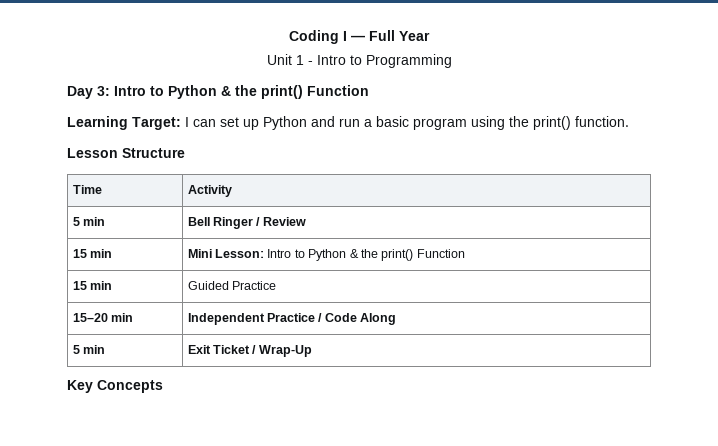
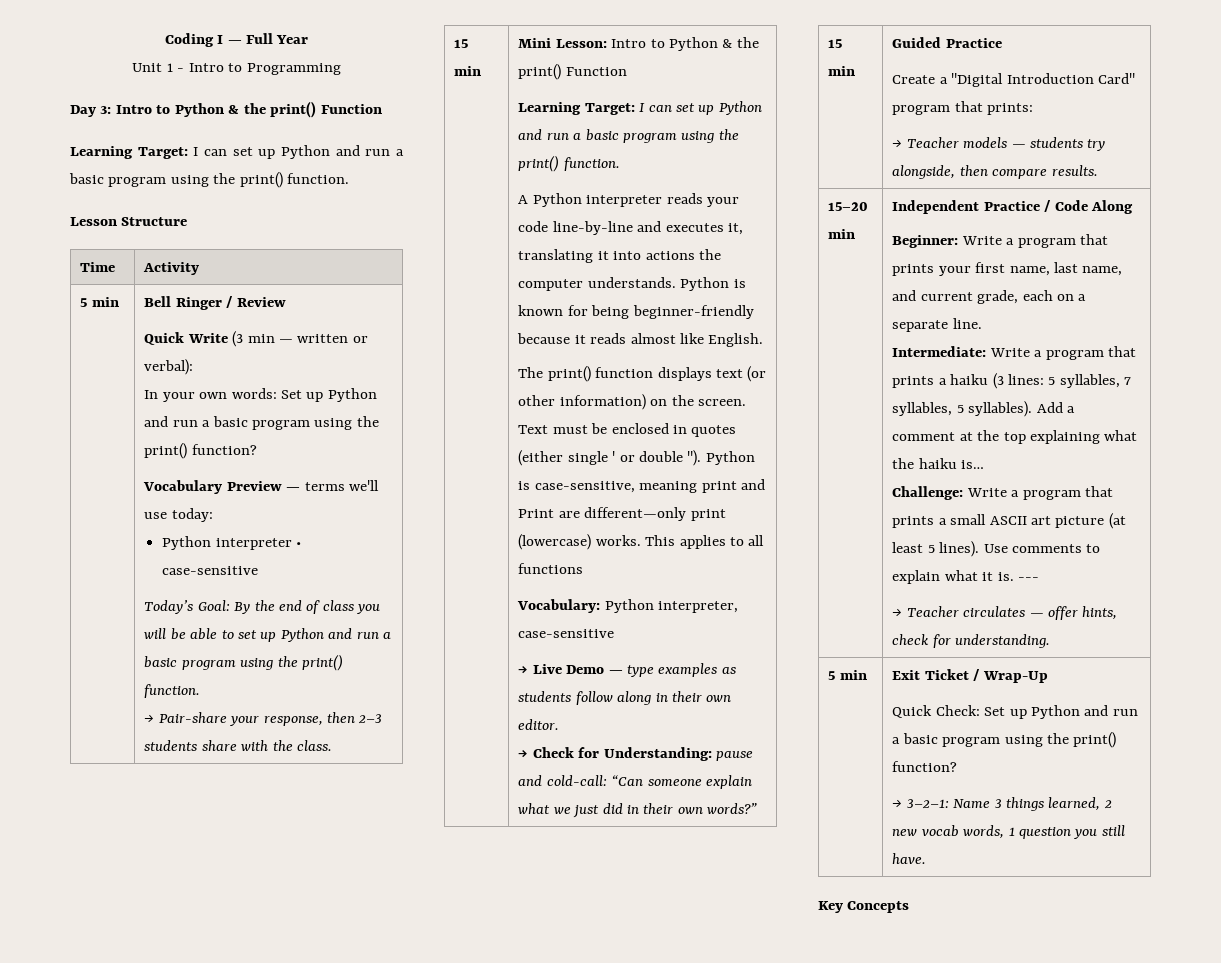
(306, 221) none -> [144,331,368,347] [144,359,194,375] [144,388,377,402] [144,416,379,430] [144,443,257,459] [143,480,379,494] [144,508,213,522] [162,536,302,550] [162,566,259,575] [144,600,381,614] [144,628,392,642] [144,654,343,671] [144,684,201,698] [144,712,383,726] [144,740,332,751] // Quick Write (3 min — written or verbal): // In your own words: Set up Python and run a basic program using the print() function? // Vocabulary Preview — terms we'll use today: // Python interpreter • case-sensitive // Today’s Goal: By the end of class you will be able to set up Python and run a basic program using the print() function. // → Pair-share your response, then 2–3 students share with the class.
[72,281,113,290] [187,281,277,290] // 15 min | Guided Practice -> [518,101,762,115] [518,129,739,143] [518,155,620,172] [518,193,739,207] [518,221,743,235] [518,249,721,263] [518,277,746,291] [518,305,754,319] [517,333,764,347] [518,366,767,382] [518,394,746,410] [518,423,737,437] [518,450,755,466] [518,479,765,493] [518,507,726,521] [518,534,765,550] [518,563,584,574] [517,599,739,613] [518,629,615,638] [518,663,736,677] [518,691,732,705] [518,719,560,730] [518,747,753,761] [518,775,752,789] [518,803,758,818] [828,39,843,48] [828,66,856,76] [892,37,1002,48] [892,73,1135,87] [892,101,1034,115] [892,137,1106,151] [892,165,1098,179] // Learning Target: I can set up Python and run a basic program using the print() function. // A Python interpreter reads your code line-by-line and executes it, translating it into actions the computer understands. Python is known for being beginner-friendly because it reads almost like English. // The print() function displays text (or other information) on the screen. Text must be enclosed in quotes (either single ' or double "). Python is case-sensitive, meaning print and Print are different—only print (lowercase) works. This applies to all functions // Vocabulary: Python interpreter, case-sensitive // → Live Demo — type examples as students follow along in their own editor. // → Check for Understanding: pause and cold-call: “Can someone explain what we just did in their own words?” // 15 min | Guided Practice // Create a "Digital Introduction Card" program that prints: // → Teacher models — students try alongside, then compare results.
(397, 319) none -> [892,234,1108,248] [892,262,1123,276] [892,290,1087,304] [892,318,982,332] [892,346,1136,360] [892,373,1132,389] [892,401,1075,417] [892,430,1138,444] [892,458,985,469] [892,486,1113,500] [892,513,1126,529] [892,541,1101,557] [892,570,1039,584] [892,606,1118,620] [892,634,1051,648] // Beginner: Write a program that prints your first name, last name, and current grade, each on a separate line. // Intermediate: Write a program that prints a haiku (3 lines: 5 syllables, 7 syllables, 5 syllables). Add a comment at the top explaining what the haiku is… // Challenge: Write a program that prints a small ASCII art picture (at least 5 lines). Use comments to explain what it is. --- // → Teacher circulates — offer hints, check for understanding.
(312, 351) none -> [892,705,1138,719] [892,732,1117,748] [892,761,958,772] [892,797,1112,811] [892,825,1125,839] [892,853,927,864] // Quick Check: Set up Python and run a basic program using the print() function? // → 3–2–1: Name 3 things learned, 2 new vocab words, 1 question you still have.

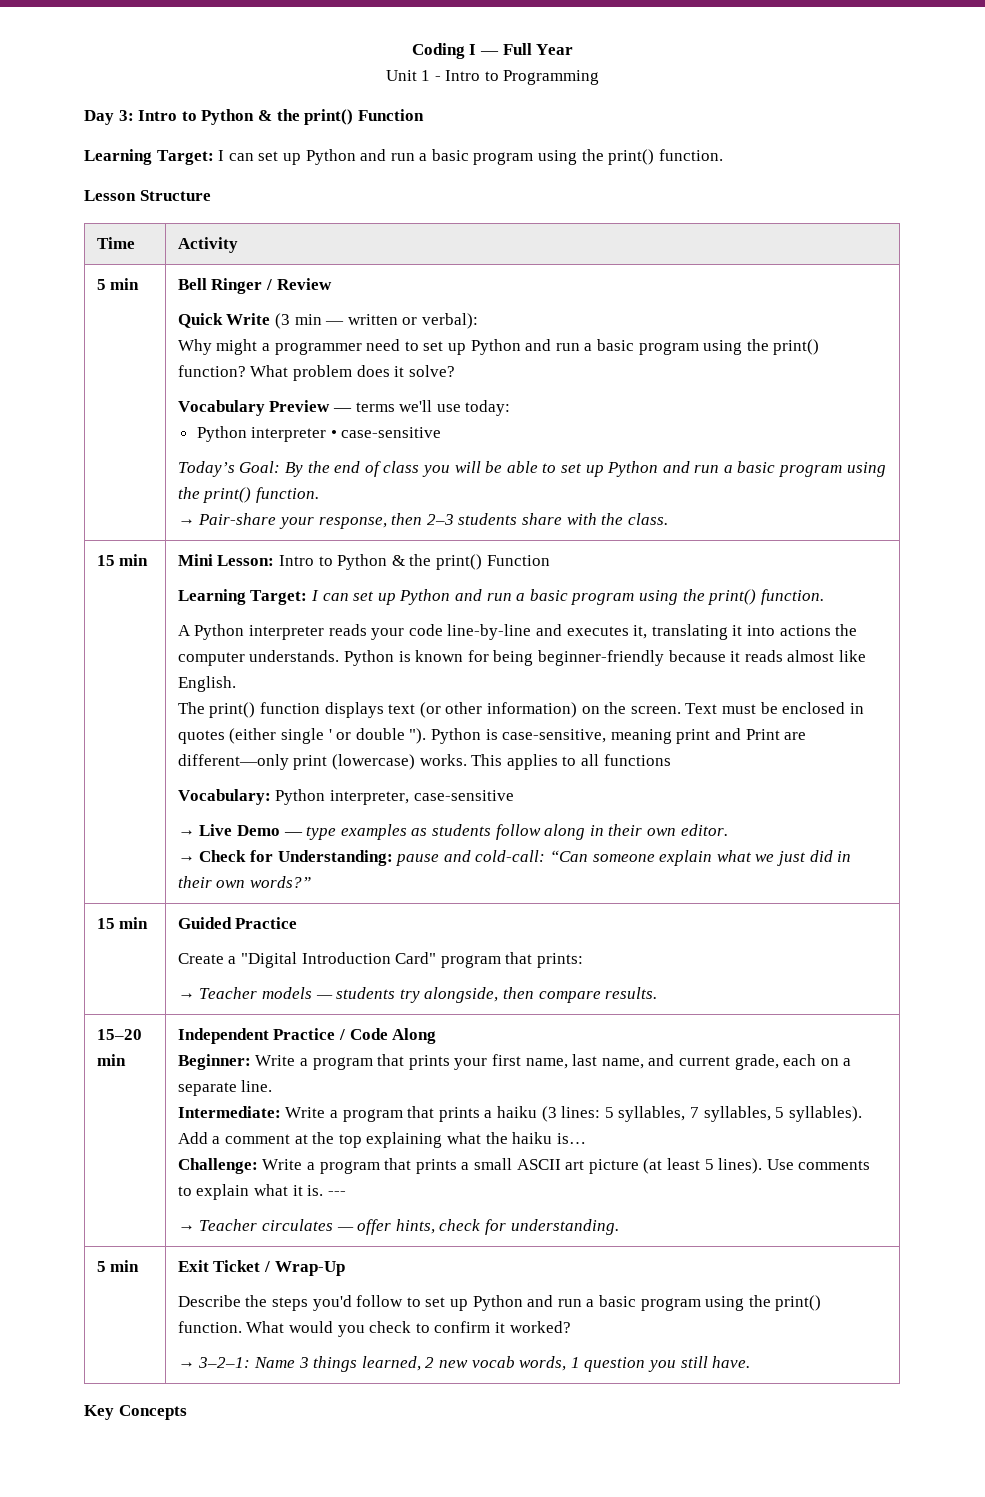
[144,388,302,402] In your own words: Set -> [177,339,444,355] Why might a programmer need to set
(257, 449) none -> [250,365,455,381] What problem does it solve?
[892,705,1006,718] Quick Check: Set -> [177,1295,446,1311] Describe the steps you'd follow to set
[892,761,958,772] function? -> [177,1321,571,1337] function. What would you check to confirm it worked?

